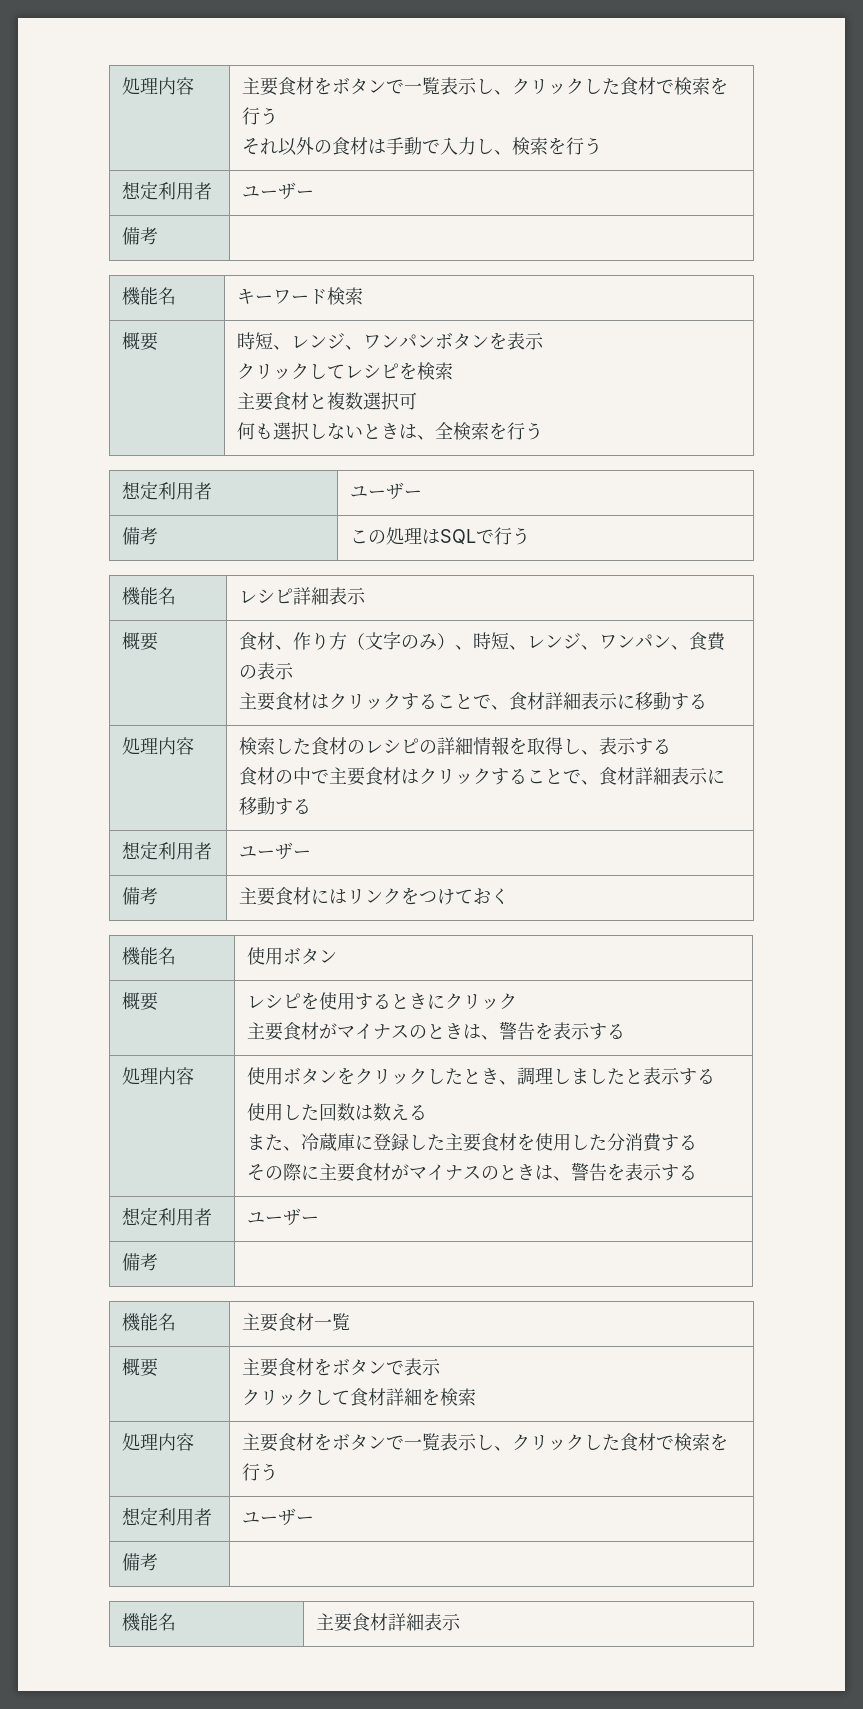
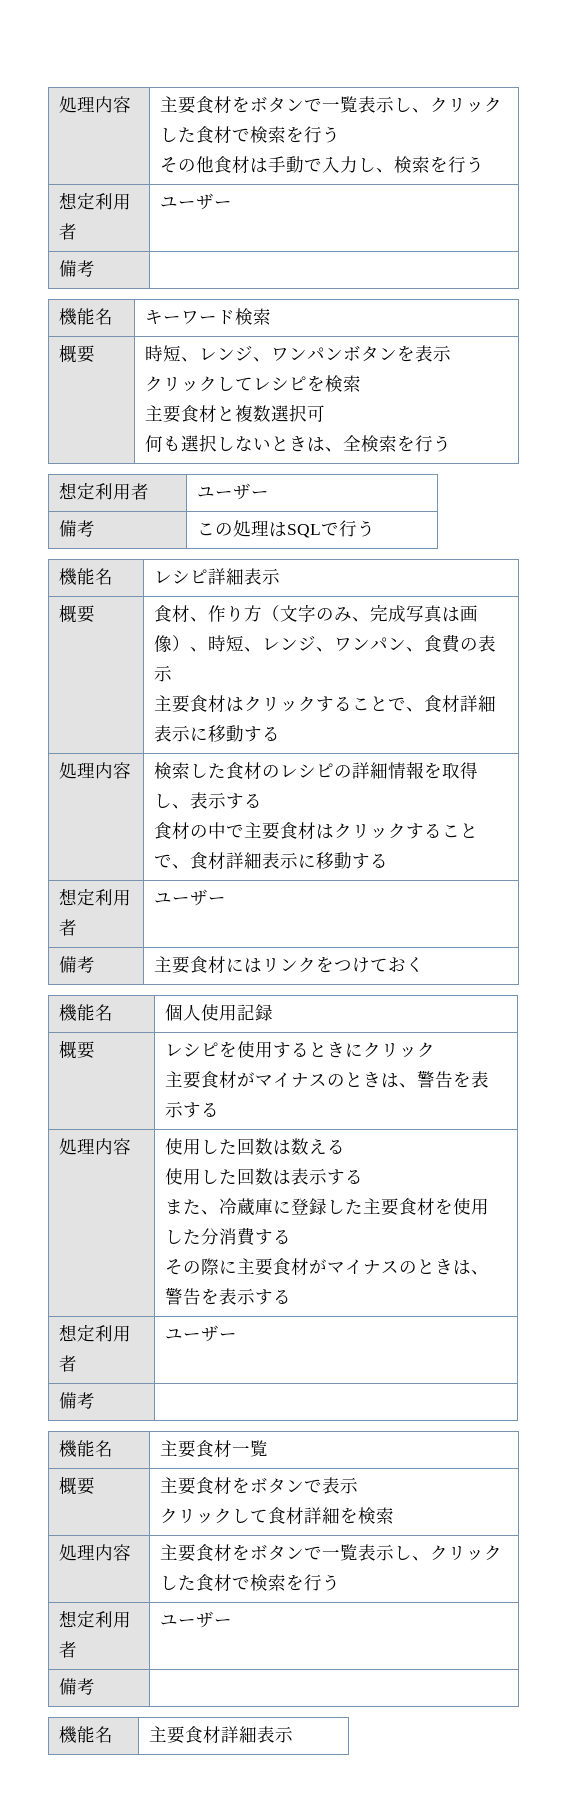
[259,137,332,156] れ以外の -> [178,156,215,173] の他
(437, 642) none -> [352,604,479,623] [154,635,173,653] 、完成写真は画像
[246,947,337,965] 使用ボタン -> [165,1004,274,1021] 個人使用記録
[282,1067,697,1085] ボタンをクリックしたとき、調理しましたと表示す -> [201,1138,328,1155] した回数は数え
[372,1103,409,1121] 数え -> [291,1168,346,1185] 表示す

